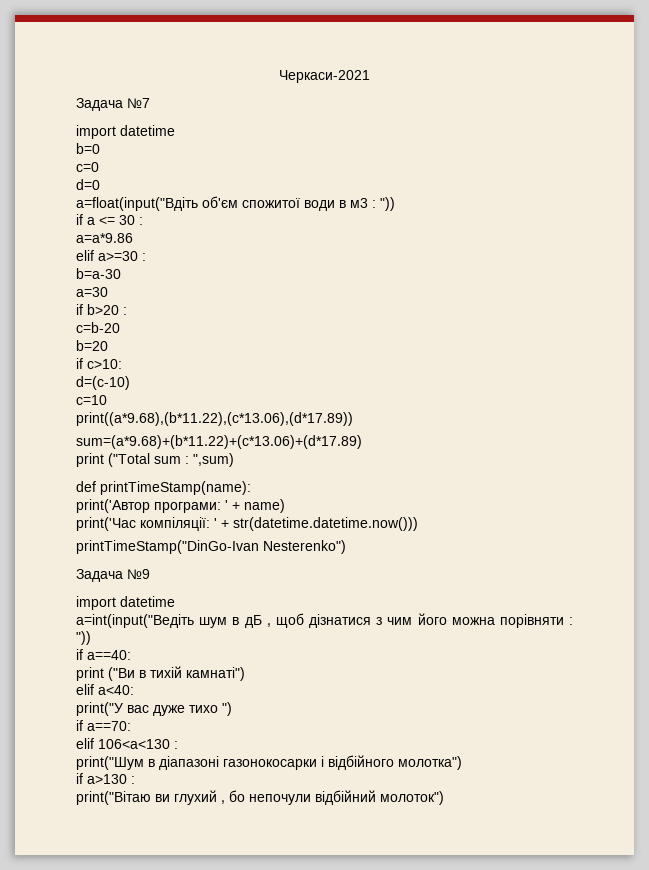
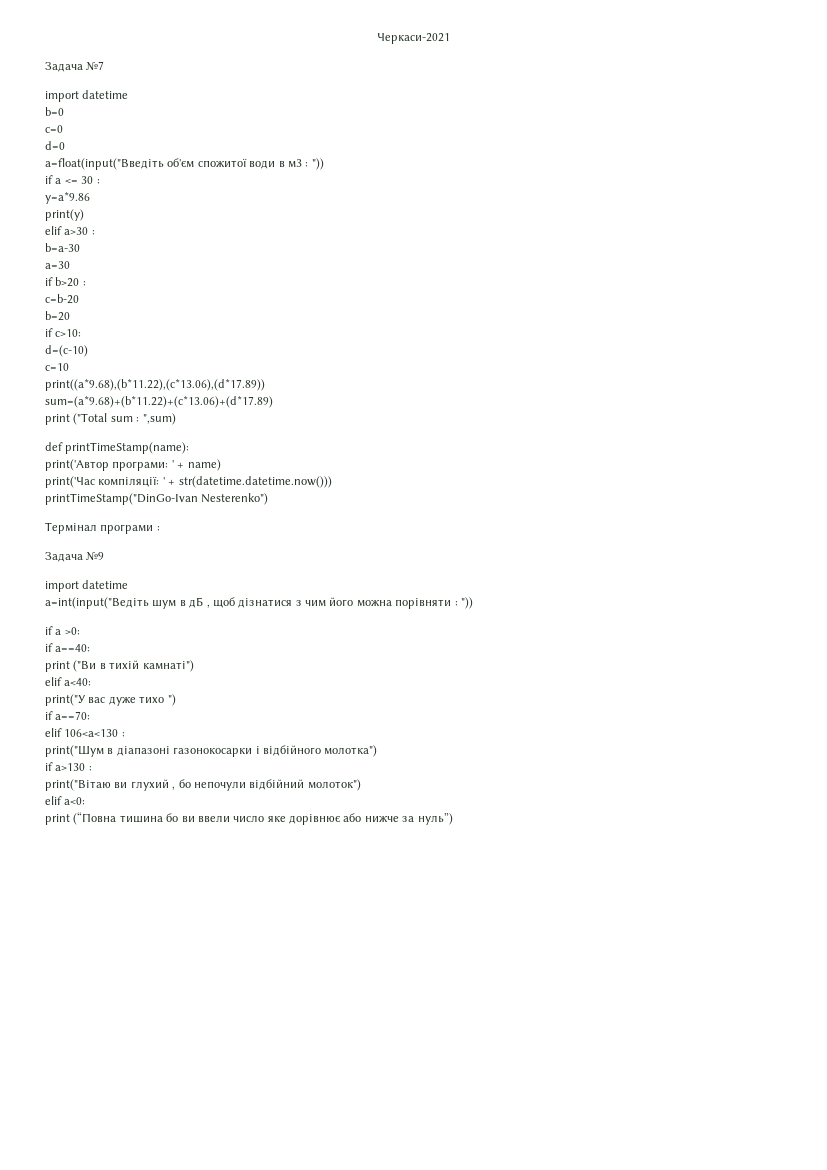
[76,197,198,211] a=float(input("Вдіть -> [45,158,164,170] a=float(input("Введіть
[76,233,133,243] [76,250,138,261] a=a*9.86 // elif a>=30 -> [45,192,90,204] [45,209,84,221] [45,226,89,235] y=a*9.86 // print(y) // elif a>30
(346, 547) none -> [45,522,160,534] // Термінал програми :
(91, 638) none -> [45,626,80,635] // if a >0:
(444, 798) none -> [45,796,86,805] [45,812,453,825] // elif a<0: // print (“Повна тишина бо ви ввели число яке дорівнює або нижче за нуль”)

